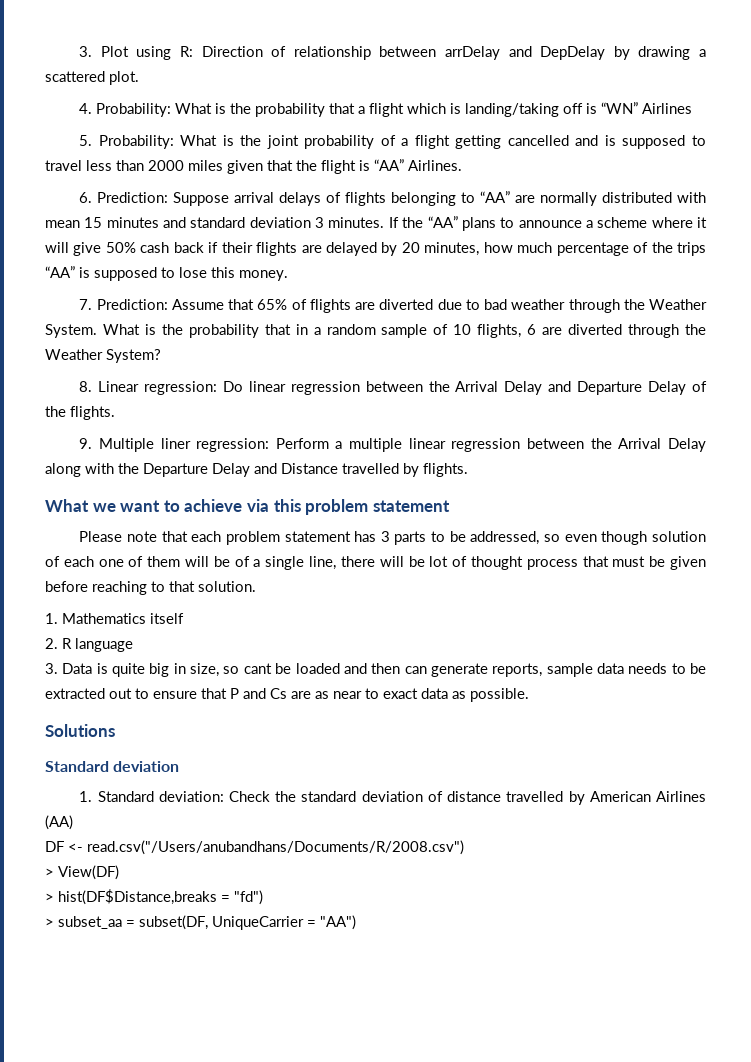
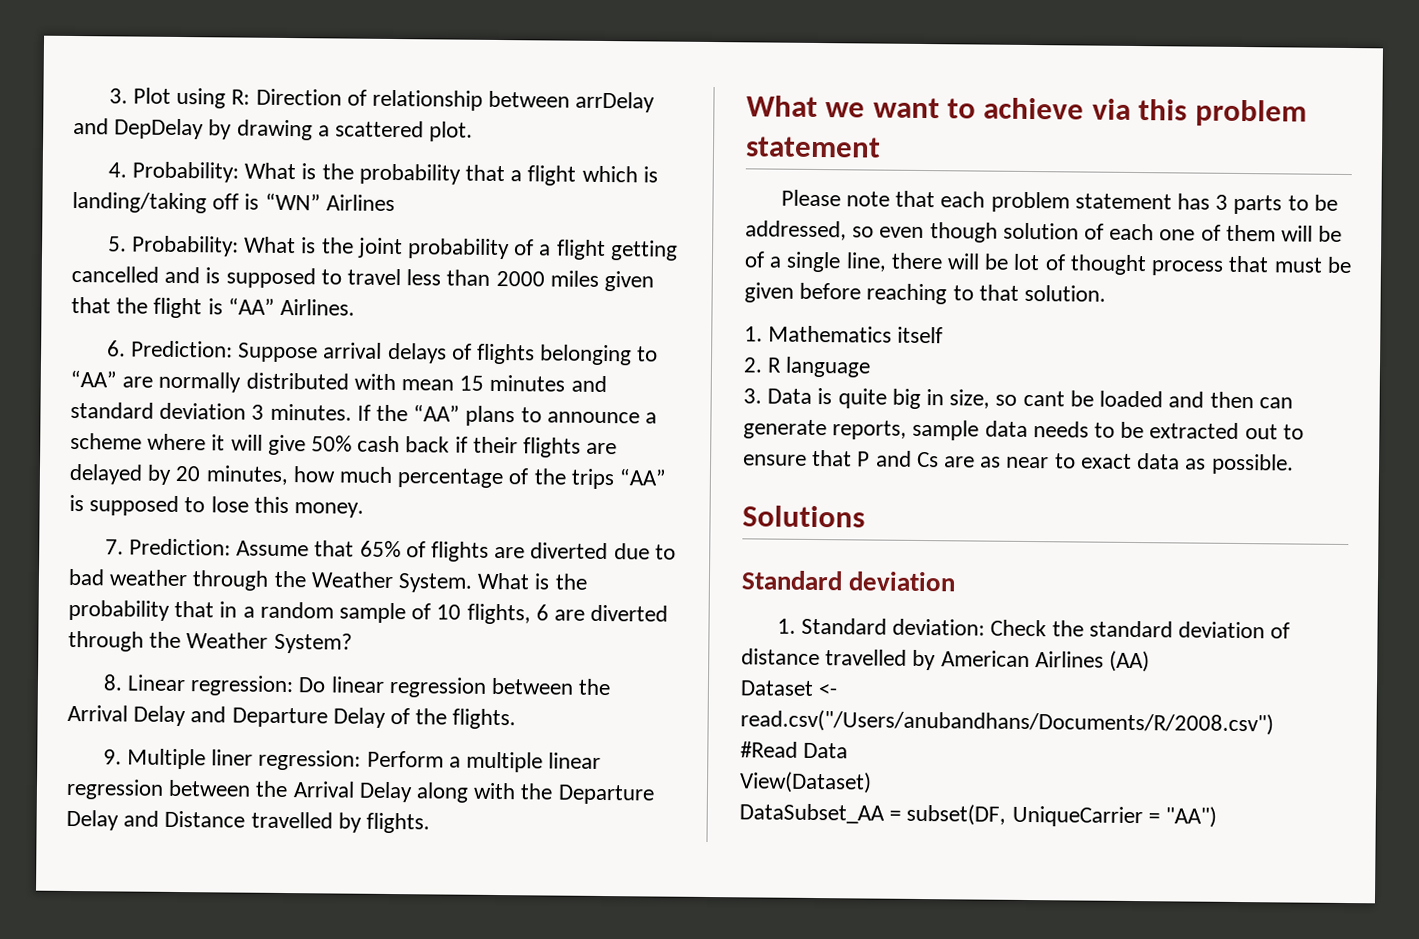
[45,841,64,852] DF -> [740,680,814,696] Dataset
[45,865,119,880] [45,889,263,905] [45,916,122,929] > View(DF) // > hist(DF$Distance,breaks = "fd") // > subset_aa -> [740,741,849,759] [739,771,872,794] [739,803,885,824] #Read Data // View(Dataset) // DataSubset_AA

